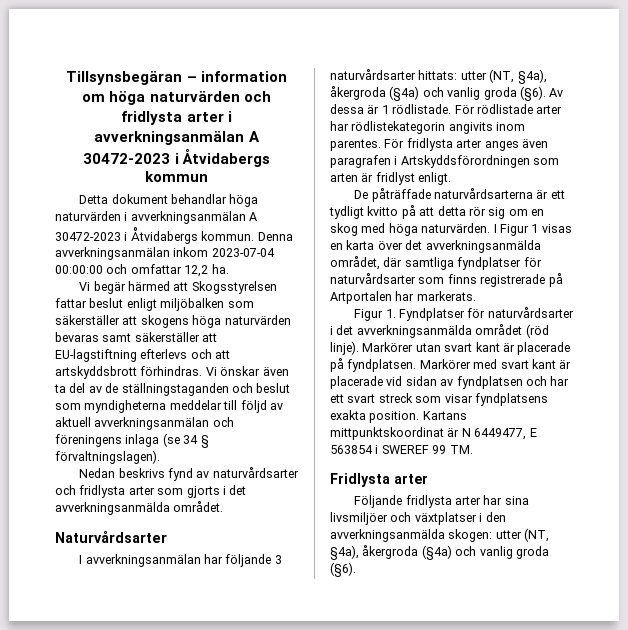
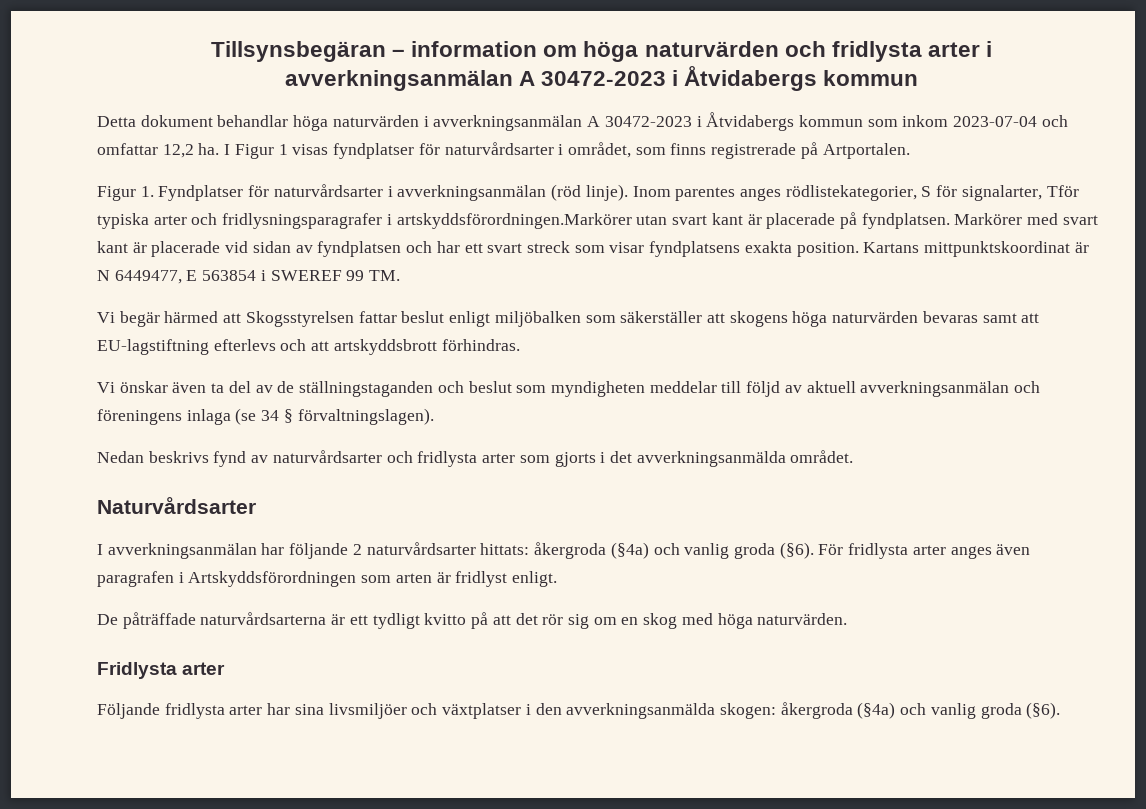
[201,231,293,241] [55,247,170,260] kommun. Denna avverkningsanmälan -> [798,115,898,127] kommun som
[55,265,103,274] 00:00:00 -> (1038, 121) none
[79,281,277,294] [55,298,254,311] [55,315,291,328] [55,332,218,342] [55,349,231,362] [55,366,289,379] [54,383,291,396] [55,400,283,413] [55,417,234,430] [55,433,209,448] [55,450,160,464] [79,467,299,481] [55,485,247,498] [55,501,224,515] [55,531,167,543] [79,554,282,567] [330,69,547,84] [330,86,564,101] [330,104,563,114] [330,121,526,134] [330,138,548,151] [330,155,560,168] [330,172,452,185] [354,188,565,202] [329,205,544,219] [330,223,572,236] [330,240,541,253] [330,256,454,270] // Vi begär härmed att Skogsstyrelsen fattar beslut enligt miljöbalken som säkerställer att skogens höga naturvärden bevaras samt säkerställer att EU-lagstiftning efterlevs och att artskyddsbrott förhindras. Vi önskar även ta del av de ställningstaganden och beslut som myndigheterna meddelar till följd av aktuell avverkningsanmälan och föreningens inlaga (se 34 § förvaltningslagen). // Nedan beskrivs fynd av naturvårdsarter och fridlysta arter som gjorts i det avverkningsanmälda området. // Naturvårdsarter // I avverkningsanmälan har följande 3 naturvårdsarter hittats: utter (NT, §4a), åkergroda (§4a) och vanlig groda (§6). Av dessa är 1 rödlistade. För rödlistade arter har rödlistekategorin angivits inom parentes. För fridlysta arter anges även paragrafen i Artskyddsförordningen som arten är fridlyst enligt. // De påträffade naturvårdsarterna är ett tydligt kvitto på att detta rör sig om en skog med höga naturvärden. I Figur 1 visas en karta över det avverkningsanmälda området, där samtliga -> [224,144,329,159] I Figur 1 visas
(416, 278) none -> [558,142,631,158] i området,
[330,291,476,304] Artportalen har markerats. -> [822,143,910,159] Artportalen.
[336,324,549,338] [330,341,414,355] det avverkningsanmälda området (röd linje). Markörer -> [397,184,1079,201] [97,213,632,229] avverkningsanmälan (röd linje). Inom parentes anges rödlistekategorier, S för signalarter, Tför typiska arter och fridlysningsparagrafer i artskyddsförordningen.Markörer
(473, 449) none -> [97,311,1040,327] [97,339,520,355] [97,381,1041,397] [97,408,434,425] [97,450,854,467] [97,497,256,514] [97,542,1031,559] [97,571,558,587] [97,612,848,629] // Vi begär härmed att Skogsstyrelsen fattar beslut enligt miljöbalken som säkerställer att skogens höga naturvärden bevaras samt att EU-lagstiftning efterlevs och att artskyddsbrott förhindras. // Vi önskar även ta del av de ställningstaganden och beslut som myndigheten meddelar till följd av aktuell avverkningsanmälan och föreningens inlaga (se 34 § förvaltningslagen). // Nedan beskrivs fynd av naturvårdsarter och fridlysta arter som gjorts i det avverkningsanmälda området. // Naturvårdsarter // I avverkningsanmälan har följande 2 naturvårdsarter hittats: åkergroda (§4a) och vanlig groda (§6). För fridlysta arter anges även paragrafen i Artskyddsförordningen som arten är fridlyst enligt. // De påträffade naturvårdsarterna är ett tydligt kvitto på att det rör sig om en skog med höga naturvärden.
[495,528,550,542] [330,545,359,560] utter (NT, §4a), -> (776, 711) none

